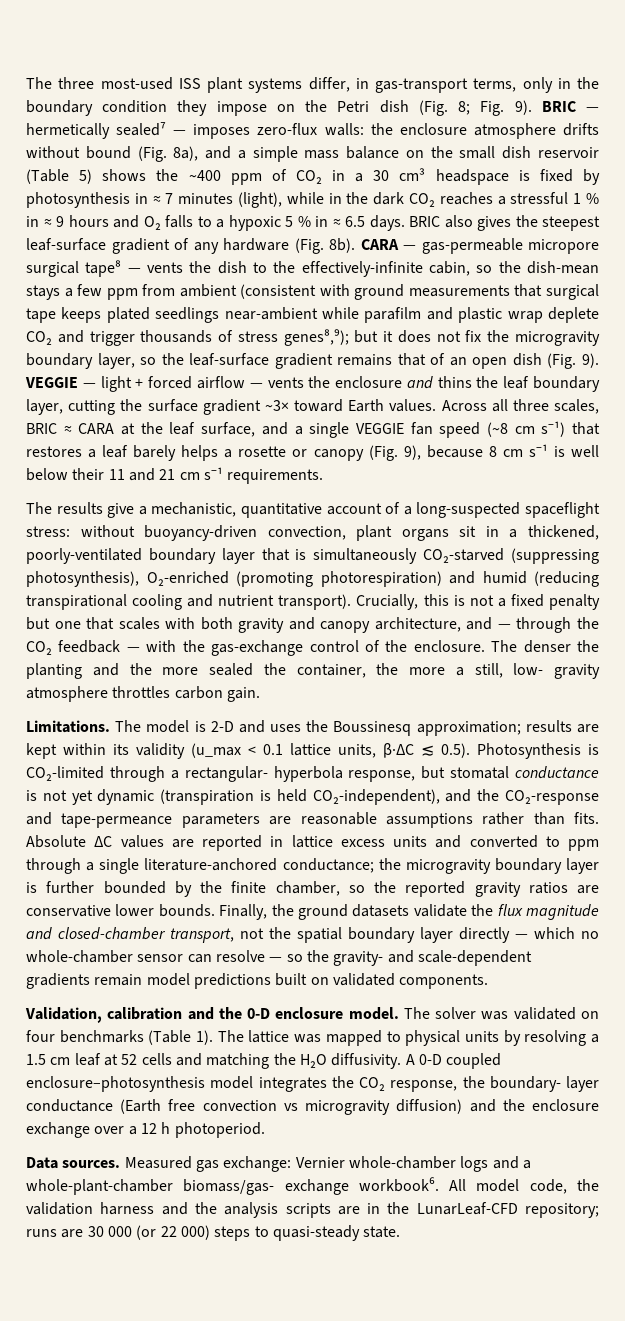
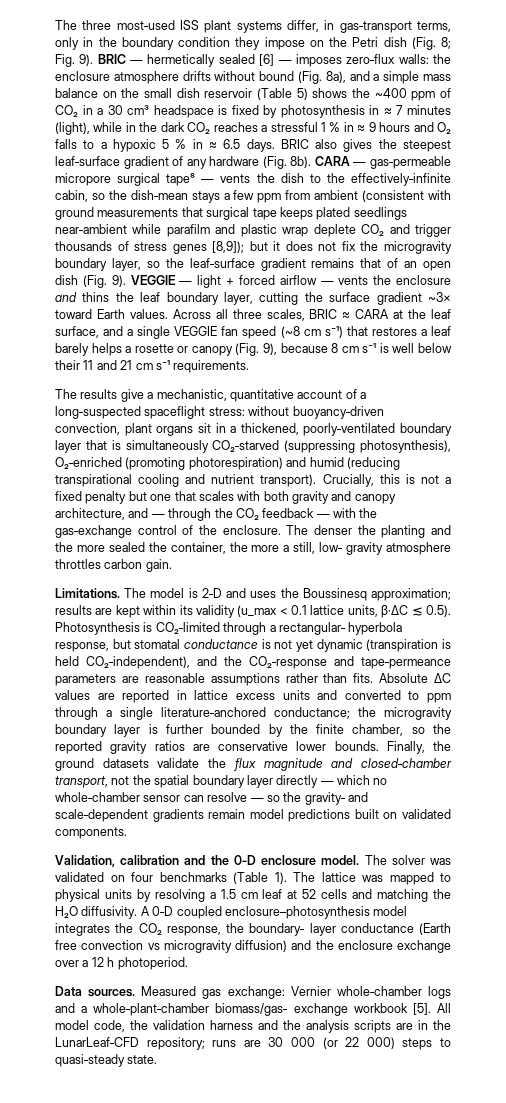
[116,122,167,136] sealed⁷ -> [218,54,275,66] sealed [6]
[283,329,349,346] genes⁸,⁹); -> [172,241,245,254] genes [8,9]);
[358,1177,439,1192] workbook⁶. -> [353,1003,431,1015] workbook [5].

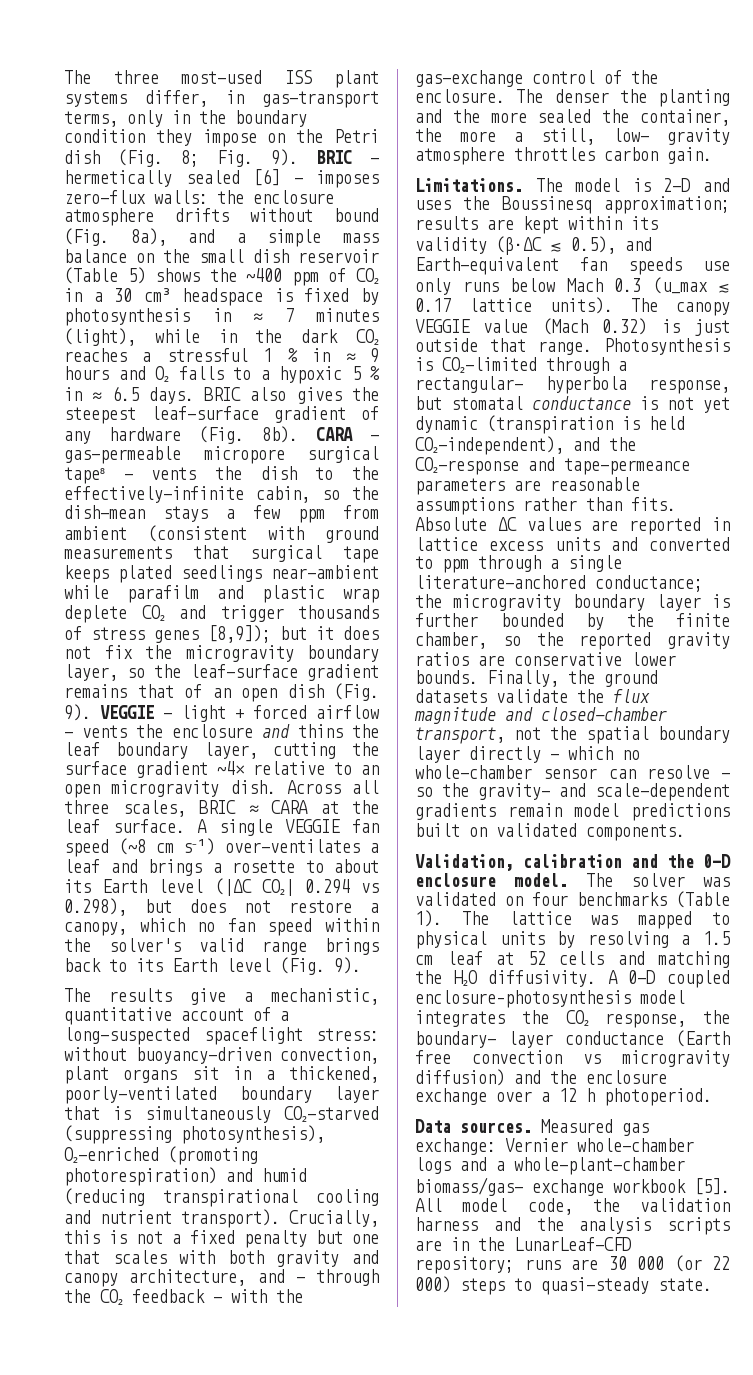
[428,292,451,302] [55,309,168,319] ~3× toward Earth values. -> [217,761,379,775] [64,780,276,798] ~4× relative to an open microgravity dish.
[55,326,134,338] surface, and a -> [112,819,208,833] surface. A
[346,326,452,336] [55,343,452,356] [55,360,250,373] that restores a leaf barely helps a rosette or canopy (Fig. 9), because 8 cm s⁻¹ is well below their 11 and 21 cm s⁻¹ requirements. -> [225,839,379,853] [64,859,379,876] [64,878,379,896] [64,898,379,916] [64,918,379,936] [64,938,379,955] [64,957,361,975] over‑ventilates a leaf and brings a rosette to about its Earth level (|ΔC CO₂| 0.294 vs 0.298), but does not restore a canopy, which no fan speed within the solver's valid range brings back to its Earth level (Fig. 9).
[237,605,451,618] (u_max < 0.1 lattice units, β·ΔC ≲ 0.5). -> [496,236,652,255] [415,257,730,275] [415,277,730,295] [415,297,730,316] [415,318,730,336] [415,338,592,355] (β·ΔC ≲ 0.5), and Earth‑equivalent fan speeds use only runs below Mach 0.3 (u_max ≲ 0.17 lattice units). The canopy VEGGIE value (Mach 0.32) is just outside that range.

